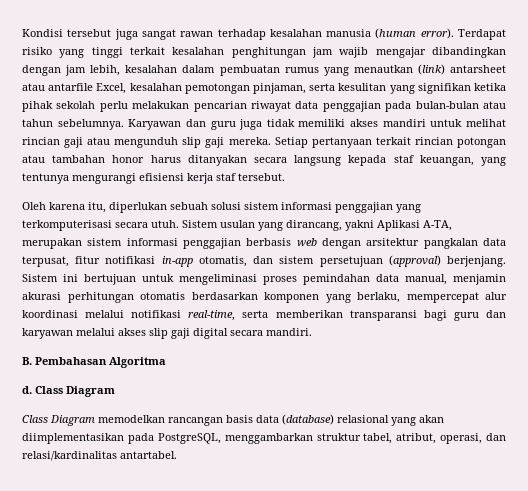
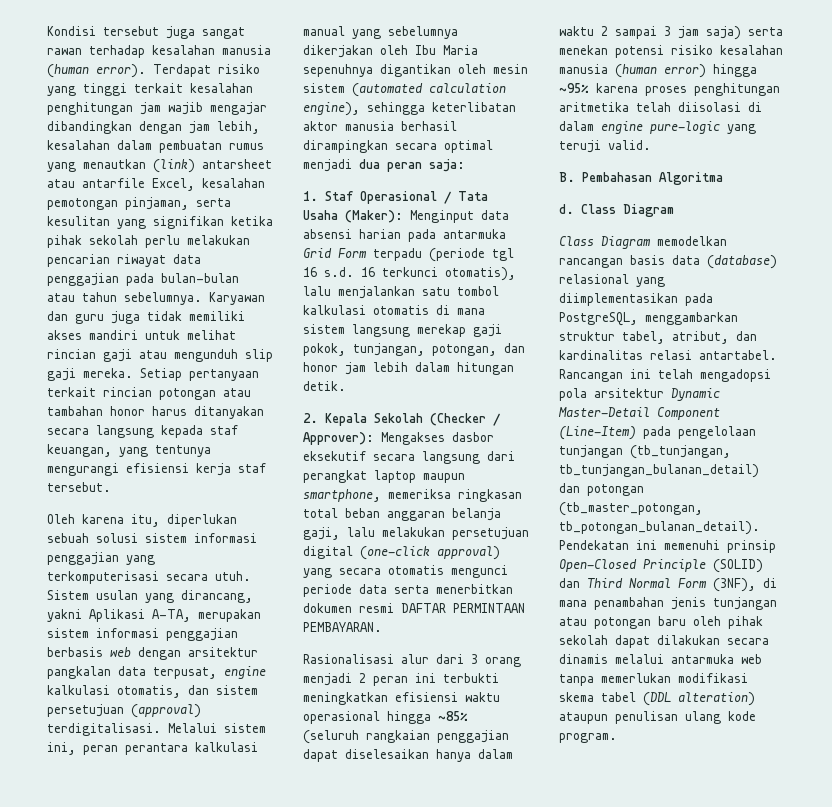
[75,256,193,267] fitur notifikasi in-app -> [224,666,266,679] [47,685,110,695] engine kalkulasi
[447,256,507,267] [22,274,506,285] [22,292,507,303] [22,310,506,321] [22,328,312,339] berjenjang. Sistem ini bertujuan untuk mengeliminasi proses pemindahan data manual, menjamin akurasi perhitungan otomatis berdasarkan komponen yang berlaku, mempercepat alur koordinasi melalui notifikasi real-time, serta memberikan transparansi bagi guru dan karyawan melalui akses slip gaji digital secara mandiri. -> [47,723,266,736] [47,742,258,755] [303,26,458,39] [303,45,478,58] [303,64,528,77] [303,83,506,97] [303,102,516,116] [303,121,457,131] [303,140,493,153] [303,159,465,172] [303,191,488,204] [303,210,509,223] [303,229,506,242] [303,248,514,262] [303,267,516,281] [303,286,499,299] [303,305,485,315] [303,324,502,337] [303,343,525,356] [303,362,514,375] [303,381,346,391] [303,413,500,426] [303,432,494,445] [303,451,515,464] [303,470,465,483] [303,489,522,502] [303,508,501,521] [303,527,529,540] [303,546,500,560] [303,565,508,578] [303,584,513,597] [303,603,525,613] [303,622,382,632] [303,654,521,667] [303,673,499,686] [303,692,500,705] [303,711,468,724] [303,730,509,744] [303,749,513,762] [559,26,783,40] [559,45,783,58] [559,64,757,78] [559,83,780,96] [559,102,762,112] [559,121,756,134] [559,140,651,153] terdigitalisasi. Melalui sistem ini, peran perantara kalkulasi manual yang sebelumnya dikerjakan oleh Ibu Maria sepenuhnya digantikan oleh mesin sistem (automated calculation engine), sehingga keterlibatan aktor manusia berhasil dirampingkan secara optimal menjadi dua peran saja: // 1. Staf Operasional / Tata Usaha (Maker): Menginput data absensi harian pada antarmuka Grid Form terpadu (periode tgl 16 s.d. 16 terkunci otomatis), lalu menjalankan satu tombol kalkulasi otomatis di mana sistem langsung merekap gaji pokok, tunjangan, potongan, dan honor jam lebih dalam hitungan detik. // 2. Kepala Sekolah (Checker / Approver): Mengakses dasbor eksekutif secara langsung dari perangkat laptop maupun smartphone, memeriksa ringkasan total beban anggaran belanja gaji, lalu melakukan persetujuan digital (one-click approval) yang secara otomatis mengunci periode data serta menerbitkan dokumen resmi DAFTAR PERMINTAAN PEMBAYARAN. // Rasionalisasi alur dari 3 orang menjadi 2 peran ini terbukti meningkatkan efisiensi waktu operasional hingga ~85% (seluruh rangkaian penggajian dapat diselesaikan hanya dalam waktu 2 sampai 3 jam saja) serta menekan potensi risiko kesalahan manusia (human error) hingga ~95% karena proses penghitungan aritmetika telah diisolasi di dalam engine pure-logic yang teruji valid.
[419,415,444,423] akan -> (665, 282) none
[440,433,506,444] [22,451,177,461] operasi, dan relasi/kardinalitas antartabel. -> [736,331,757,341] [559,350,777,360] [559,369,771,382] [559,388,720,401] [558,407,720,420] [559,426,756,440] [559,445,731,459] [559,464,759,478] [559,483,644,496] [559,502,703,516] [559,521,760,535] [559,540,776,553] [559,559,763,573] [559,578,777,592] [559,597,777,610] [559,616,763,629] [559,635,769,648] [559,654,762,664] [559,673,748,686] [559,692,755,706] [559,711,756,724] [559,733,617,743] dan kardinalitas relasi antartabel. Rancangan ini telah mengadopsi pola arsitektur Dynamic Master-Detail Component (Line-Item) pada pengelolaan tunjangan (tb_tunjangan, tb_tunjangan_bulanan_detail) dan potongan (tb_master_potongan, tb_potongan_bulanan_detail). Pendekatan ini memenuhi prinsip Open-Closed Principle (SOLID) dan Third Normal Form (3NF), di mana penambahan jenis tunjangan atau potongan baru oleh pihak sekolah dapat dilakukan secara dinamis melalui antarmuka web tanpa memerlukan modifikasi skema tabel (DDL alteration) ataupun penulisan ulang kode program.

